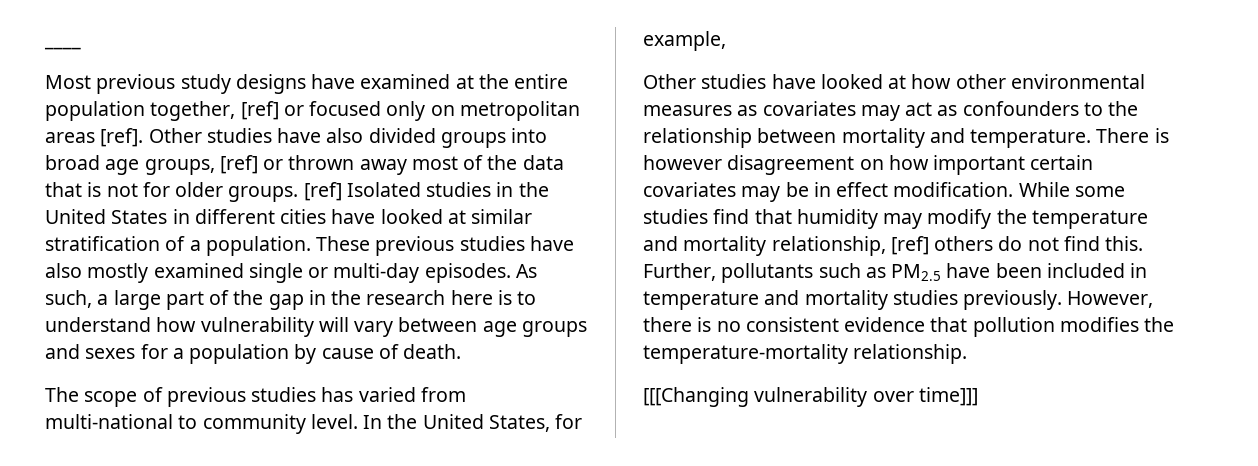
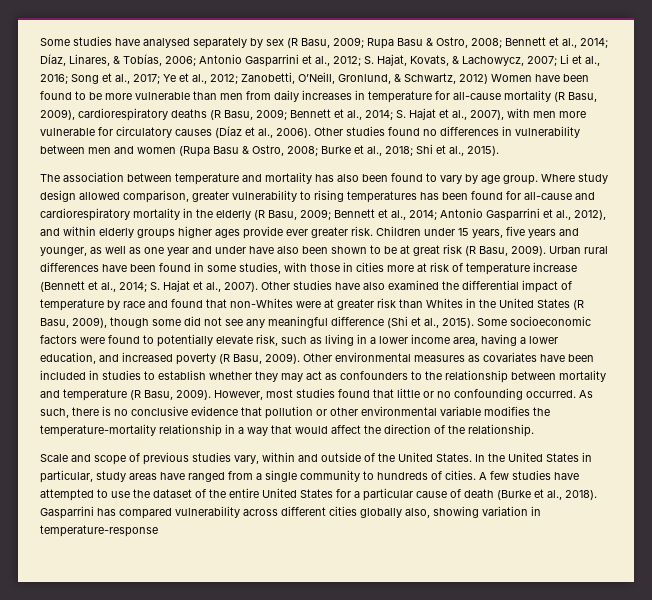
[44,46,81,50] [45,74,569,94] [45,101,580,121] [45,128,548,148] [45,155,564,175] [45,182,549,202] [45,209,533,224] [45,236,574,256] [45,263,537,283] [45,290,537,310] [45,317,587,337] [45,344,462,364] [45,387,466,407] [45,414,583,434] [643,31,726,51] [643,74,1145,89] [643,101,856,116] ____ // Most previous study designs have examined at the entire population together, [ref] or focused only on metropolitan areas [ref]. Other studies have also divided groups into broad age groups, [ref] or thrown away most of the data that is not for older groups. [ref] Isolated studies in the United States in different cities have looked at similar stratification of a population. These previous studies have also mostly examined single or multi-day episodes. As such, a large part of the gap in the research here is to understand how vulnerability will vary between age groups and sexes for a population by cause of death. // The scope of previous studies has varied from multi-national to community level. In the United States, for example, // Other studies have looked at how other environmental measures as covariates -> [40,36,608,49] [40,54,600,67] [40,72,589,84] [40,90,597,103] [40,108,586,121] [40,126,580,138] [40,144,499,157] [40,172,608,185] [40,190,595,203] [40,208,606,221] [40,226,579,239] [40,244,608,256] [40,262,577,275] [40,280,572,293] [40,298,584,311] [40,316,591,328] [40,334,558,347] [40,352,594,365] [40,370,278,382] Some studies have analysed separately by sex (R Basu, 2009; Rupa Basu & Ostro, 2008; Bennett et al., 2014; Díaz, Linares, & Tobías, 2006; Antonio Gasparrini et al., 2012; S. Hajat, Kovats, & Lachowycz, 2007; Li et al., 2016; Song et al., 2017; Ye et al., 2012; Zanobetti, O’Neill, Gronlund, & Schwartz, 2012) Women have been found to be more vulnerable than men from daily increases in temperature for all-cause mortality (R Basu, 2009), cardiorespiratory deaths (R Basu, 2009; Bennett et al., 2014; S. Hajat et al., 2007), with men more vulnerable for circulatory causes (Díaz et al., 2006). Other studies found no differences in vulnerability between men and women (Rupa Basu & Ostro, 2008; Burke et al., 2018; Shi et al., 2015). // The association between temperature and mortality has also been found to vary by age group. Where study design allowed comparison, greater vulnerability to rising temperatures has been found for all-cause and cardiorespiratory mortality in the elderly (R Basu, 2009; Bennett et al., 2014; Antonio Gasparrini et al., 2012), and within elderly groups higher ages provide ever greater risk. Children under 15 years, five years and younger, as well as one year and under have also been shown to be at great risk (R Basu, 2009). Urban rural differences have been found in some studies, with those in cities more at risk of temperature increase (Bennett et al., 2014; S. Hajat et al., 2007). Other studies have also examined the differential impact of temperature by race and found that non-Whites were at greater risk than Whites in the United States (R Basu, 2009), though some did not see any meaningful difference (Shi et al., 2015). Some socioeconomic factors were found to potentially elevate risk, such as living in a lower income area, having a lower education, and increased poverty (R Basu, 2009). Other environmental measures as covariates have been included in studies to establish whether they
[970,128,1169,148] [643,155,1094,175] [643,182,1125,202] [643,209,1148,229] [643,236,1144,256] [643,263,1148,283] [643,290,1154,310] temperature. There is however disagreement on how important certain covariates may be in effect modification. While some studies find that humidity may modify the temperature and mortality relationship, [ref] others do not find this. Further, pollutants such as PM2.5 have been included in temperature and mortality studies previously. However, -> [63,388,593,401] [40,408,69,418] temperature (R Basu, 2009). However, most studies found that little or no confounding occurred. As such,
[745,317,839,332] consistent -> [131,406,188,416] conclusive
[1059,317,1175,332] [643,344,968,364] [643,387,978,407] modifies the temperature-mortality relationship. // [[[Changing vulnerability over time]]] -> [316,406,550,416] [40,424,534,437] [40,452,592,465] [40,470,579,483] [40,488,597,501] [40,506,541,519] [40,525,158,537] or other environmental variable modifies the temperature-mortality relationship in a way that would affect the direction of the relationship. // Scale and scope of previous studies vary, within and outside of the United States. In the United States in particular, study areas have ranged from a single community to hundreds of cities. A few studies have attempted to use the dataset of the entire United States for a particular cause of death (Burke et al., 2018). Gasparrini has compared vulnerability across different cities globally also, showing variation in temperature-response

